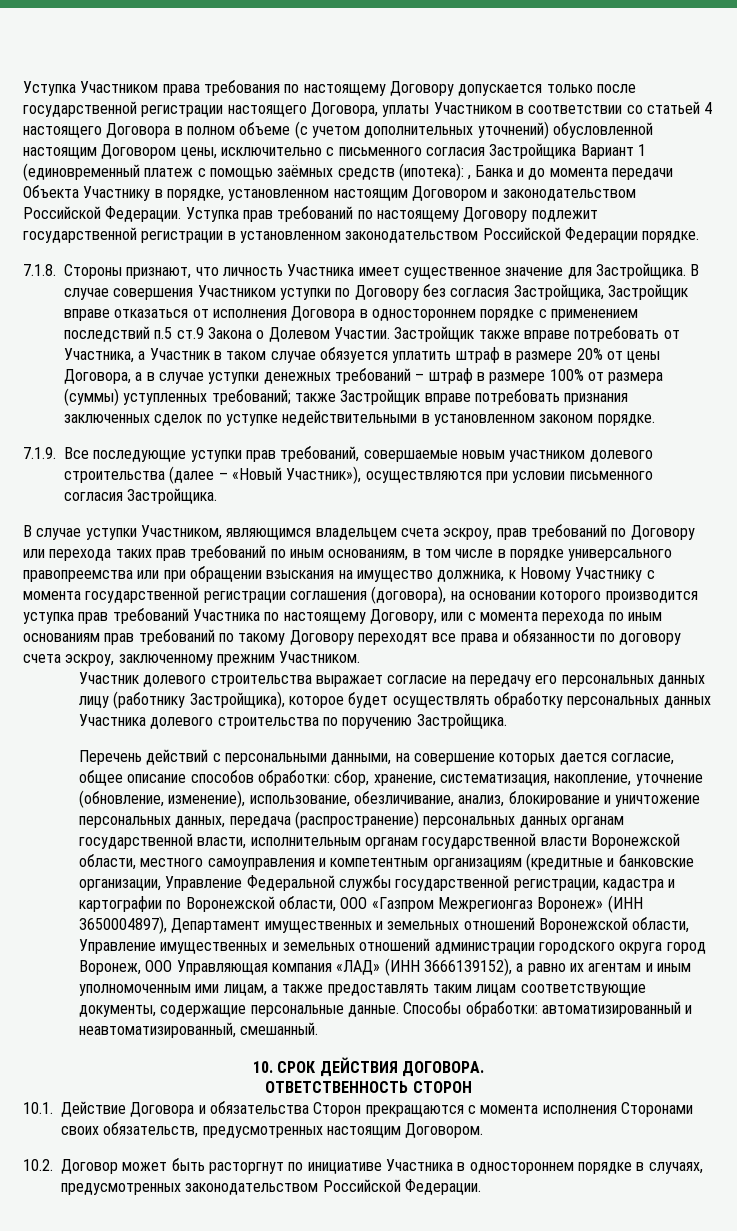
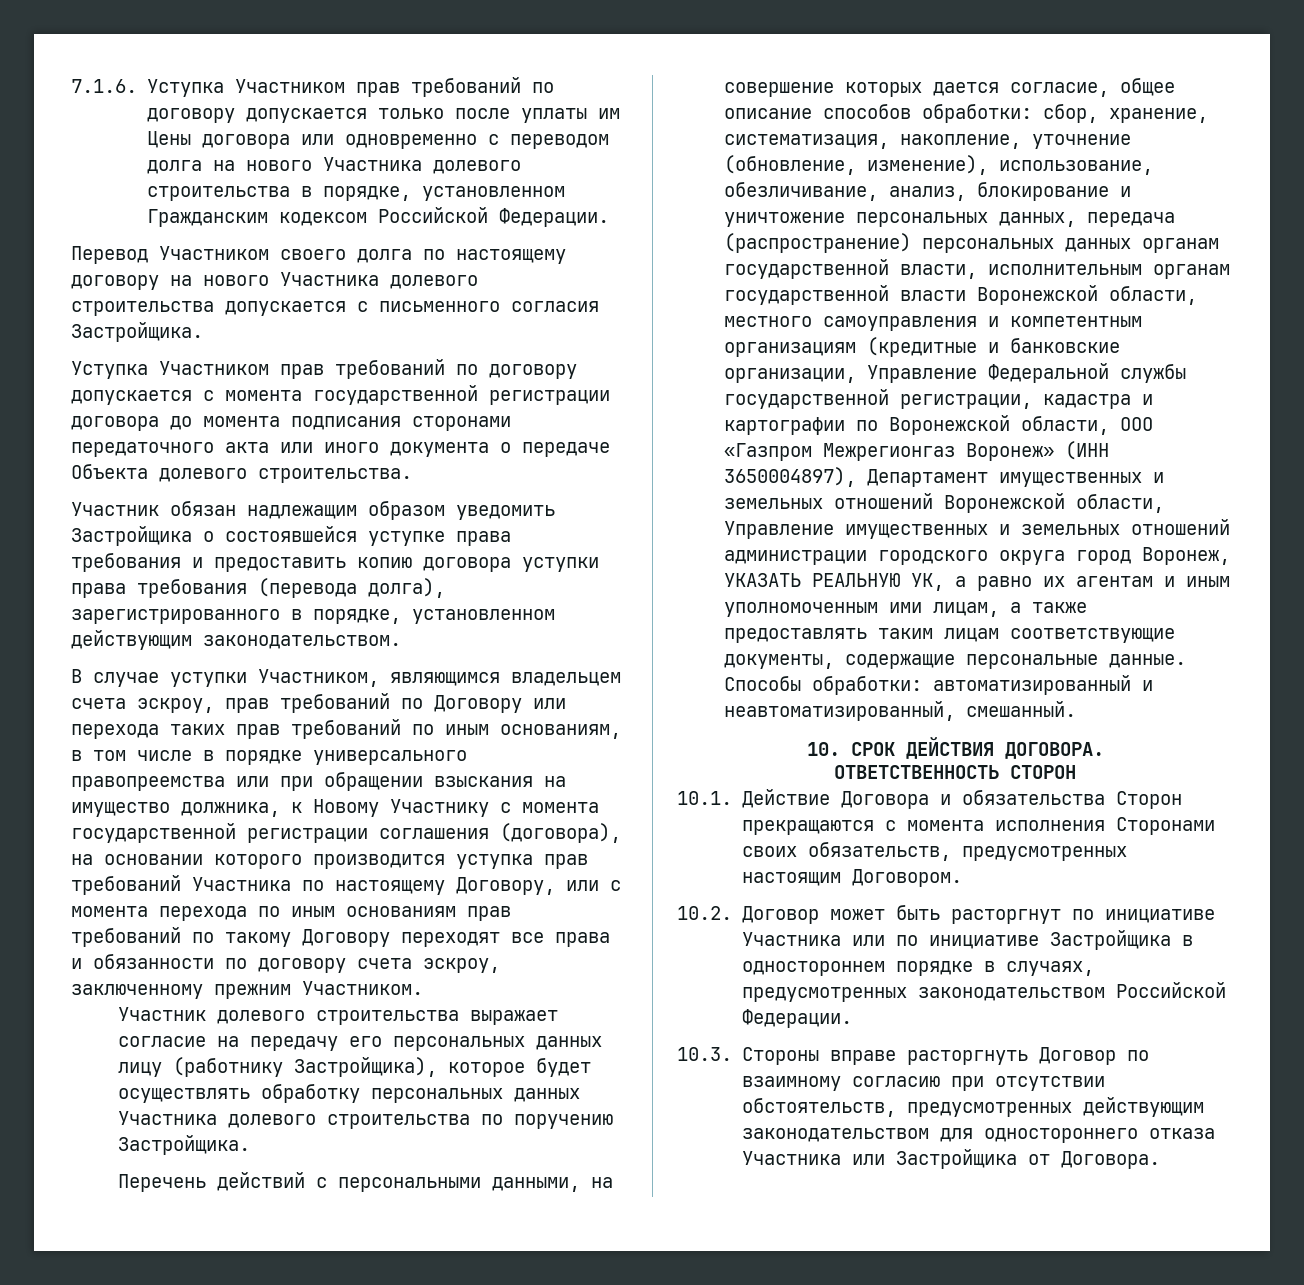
[23,80,636,96] [23,101,713,117] [23,121,653,139] [23,143,646,159] [23,163,673,181] [23,185,636,201] [23,206,598,222] [23,227,700,243] [23,263,700,279] [64,284,688,300] [64,306,638,321] [64,326,680,342] [64,347,661,363] [64,368,664,384] [64,388,629,406] [64,410,655,426] [23,446,653,462] [64,466,653,484] [64,488,218,504] Уступка Участником права требования по настоящему Договору допускается только после государственной регистрации настоящего Договора, уплаты Участником в соответствии со статьей 4 настоящего Договора в полном объеме (с учетом дополнительных уточнений) обусловленной настоящим Договором цены, исключительно с письменного согласия Застройщика Вариант 1 (единовременный платеж с помощью заёмных средств (ипотека): , Банка и до момента передачи Объекта Участнику в порядке, установленном настоящим Договором и законодательством Российской Федерации. Уступка прав требований по настоящему Договору подлежит государственной регистрации в установленном законодательством Российской Федерации порядке. // 7.1.8. Стороны признают, что личность Участника имеет существенное значение для Застройщика. В случае совершения Участником уступки по Договору без согласия Застройщика, Застройщик вправе отказаться от исполнения Договора в одностороннем порядке с применением последствий п.5 ст.9 Закона о Долевом Участии. Застройщик также вправе потребовать от Участника, а Участник в таком случае обязуется уплатить штраф в размере 20% от цены Договора, а в случае уступки денежных требований – штраф в размере 100% от размера (суммы) уступленных требований; также Застройщик вправе потребовать признания заключенных сделок по уступке недействительными в установленном законом порядке. // 7.1.9. Все последующие уступки прав требований, совершаемые новым участником долевого строительства (далее – «Новый Участник»), осуществляются при условии письменного согласия Застройщика. -> [71,77,554,97] [146,108,620,123] [146,131,609,149] [146,157,521,174] [146,186,565,201] [146,207,609,227] [71,246,566,264] [71,272,478,290] [71,301,599,316] [71,322,203,342] [71,359,577,379] [71,385,610,405] [71,416,511,431] [71,442,610,457] [71,464,412,483] [71,501,555,520] [71,526,511,546] [71,553,599,572] [71,578,445,598] [71,609,555,624] [71,630,401,650] 7.1.6. Уступка Участником прав требований по договору допускается только после уплаты им Цены договора или одновременно с переводом долга на нового Участника долевого строительства в порядке, установленном Гражданским кодексом Российской Федерации. // Перевод Участником своего долга по настоящему договору на нового Участника долевого строительства допускается с письменного согласия Застройщика. // Уступка Участником прав требований по договору допускается с момента государственной регистрации договора до момента подписания сторонами передаточного акта или иного документа о передаче Объекта долевого строительства. // Участник обязан надлежащим образом уведомить Застройщика о состоявшейся уступке права требования и предоставить копию договора уступки права требования (перевода долга), зарегистрированного в порядке, установленном действующим законодательством.
[145,958,512,976] ООО Управляющая компания «ЛАД» (ИНН 3666139152), -> [723,573,944,591] УКАЗАТЬ РЕАЛЬНУЮ УК,
(453, 1165) none -> [851,930,1171,950] или по инициативе Застройщика
(481, 1187) none -> [677,1047,1149,1065] [741,1076,1105,1091] [741,1097,1204,1117] [741,1128,1215,1143] [741,1149,1160,1169] // 10.3. Стороны вправе расторгнуть Договор по взаимному согласию при отсутствии обстоятельств, предусмотренных действующим законодательством для одностороннего отказа Участника или Застройщика от Договора.

